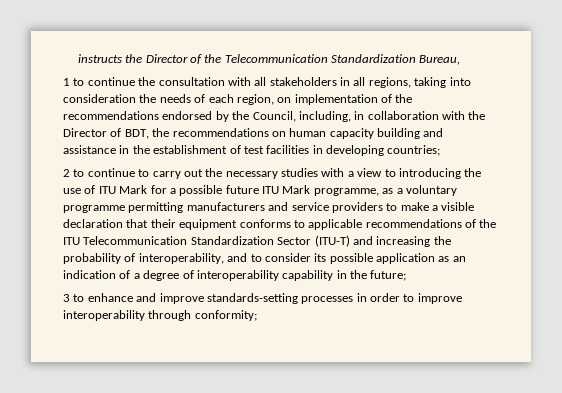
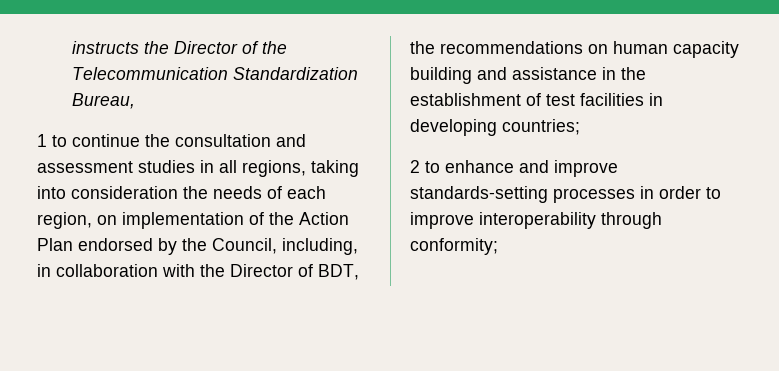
[227,77,337,86] with all stakeholders -> [276,134,306,147] [37,160,195,173] and assessment studies
[63,111,159,120] recommendations -> [299,212,349,225] [37,238,73,251] Action Plan
[87,168,482,179] [63,185,457,196] [63,202,475,213] [63,219,497,230] [63,235,451,247] [63,253,466,264] [63,270,407,281] [63,294,85,302] continue to carry out the necessary studies with a view to introducing the use of ITU Mark for a possible future ITU Mark programme, as a voluntary programme permitting manufacturers and service providers to make a visible declaration that their equipment conforms to applicable recommendations of the ITU Telecommunication Standardization Sector (ITU-T) and increasing the probability of interoperability, and to consider its possible application as an indication of a degree of interoperability capability in the future; // 3 to -> (440, 167) none

